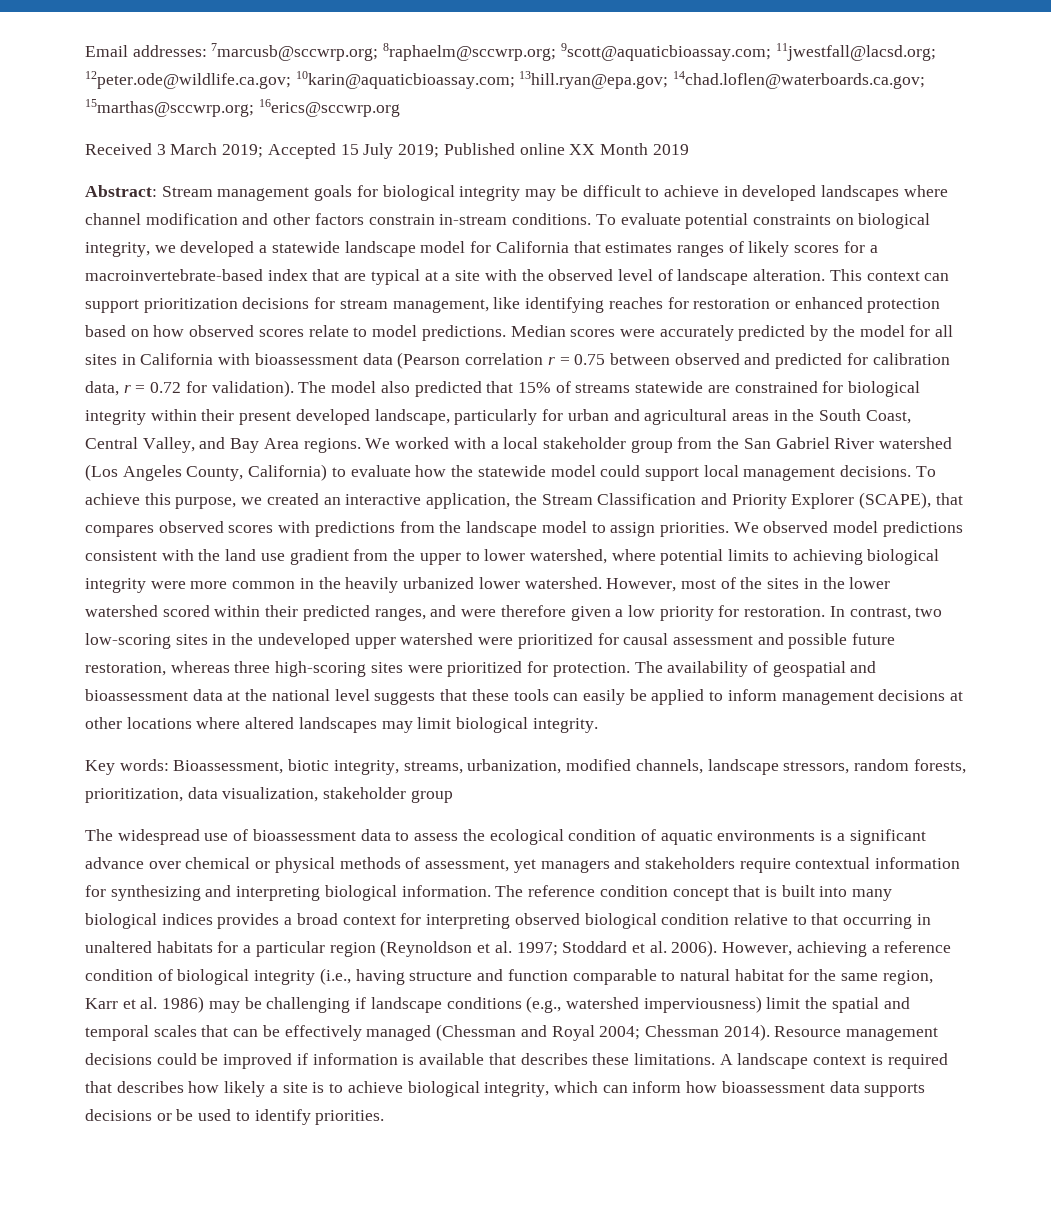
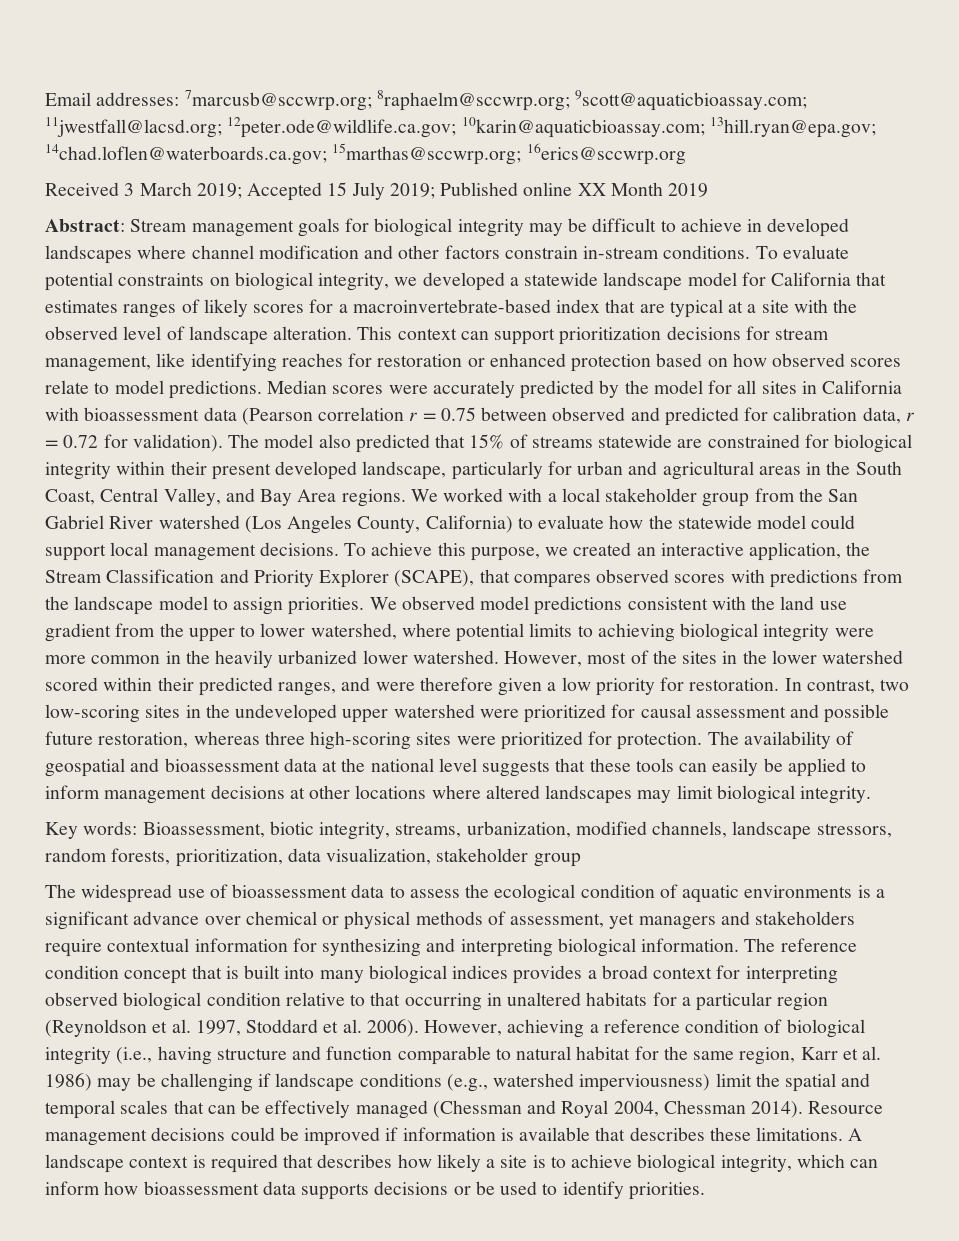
[516,942,558,956] 1997; -> [195,1020,241,1036] 1997,
[599,1026,641,1040] 2004; -> [613,1101,659,1117] 2004,

